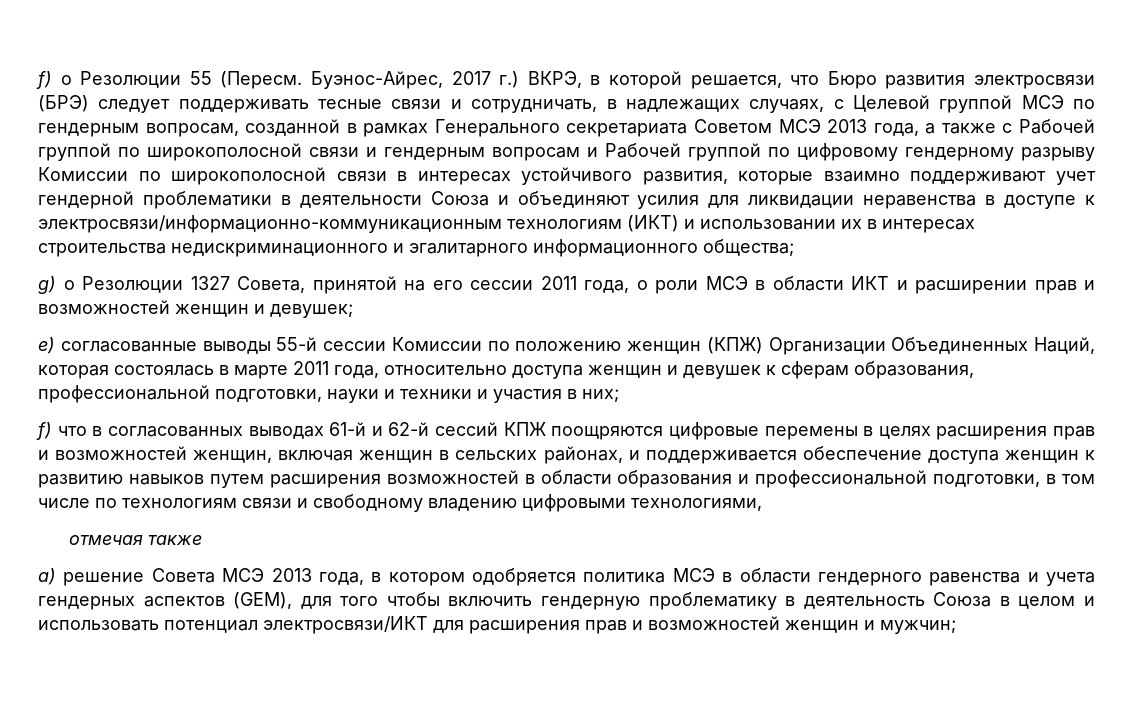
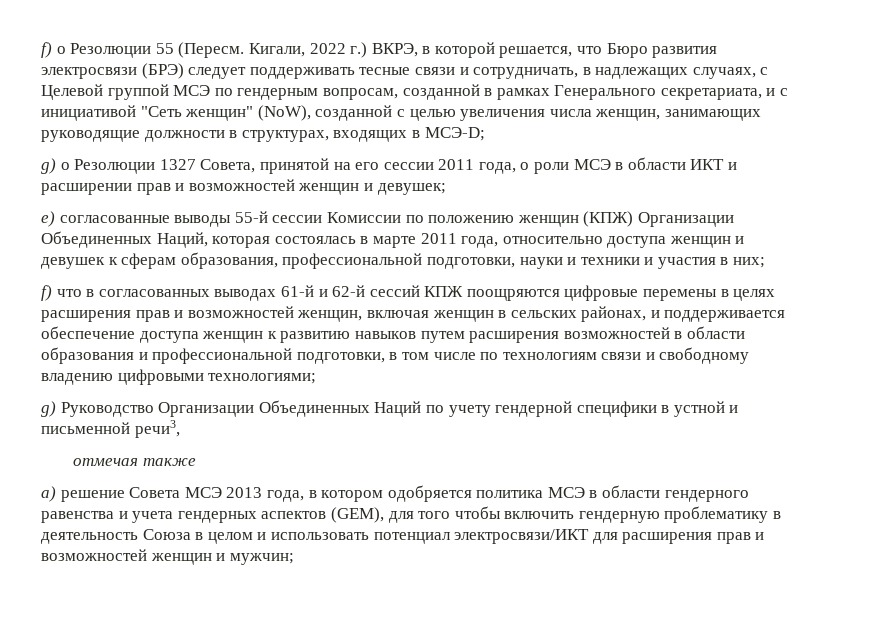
[311,71,491,89] Буэнос-Айрес, 2017 -> [248,43,346,57] Кигали, 2022
[566,119,1095,137] [38,143,1095,161] [38,167,1096,185] [38,191,1095,209] [38,215,975,233] [38,239,794,257] секретариата Советом МСЭ 2013 года, а также с Рабочей группой по широкополосной связи и гендерным вопросам и Рабочей группой по цифровому гендерному разрыву Комиссии по широкополосной связи в интересах устойчивого развития, которые взаимно поддерживают учет гендерной проблематики в деятельности Союза и объединяют усилия для ликвидации неравенства в доступе к электросвязи/информационно-коммуникационным технологиям (ИКТ) и использовании их в интересах строительства недискриминационного и эгалитарного информационного общества; -> [660,88,789,100] [41,105,761,121] [41,127,485,142] секретариата, и с инициативой "Сеть женщин" (NoW), созданной с целью увеличения числа женщин, занимающих руководящие должности в структурах, входящих в МСЭ-D;
[631,498,762,511] технологиями, -> [208,373,317,384] [41,400,739,417] [41,420,180,438] технологиями; // g) Руководство Организации Объединенных Наций по учету гендерной специфики в устной и письменной речи3,

